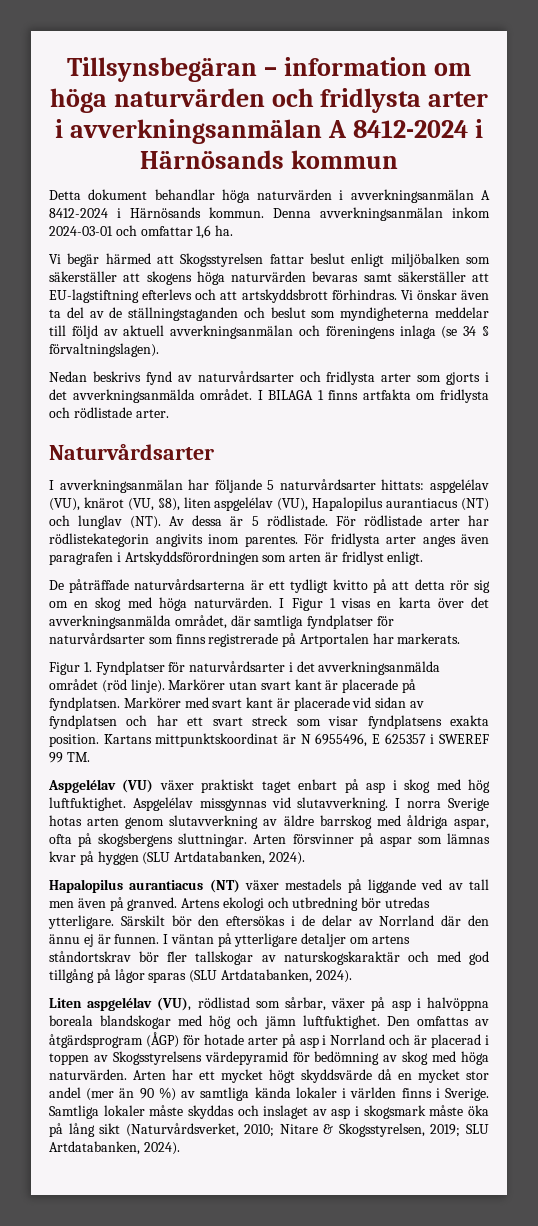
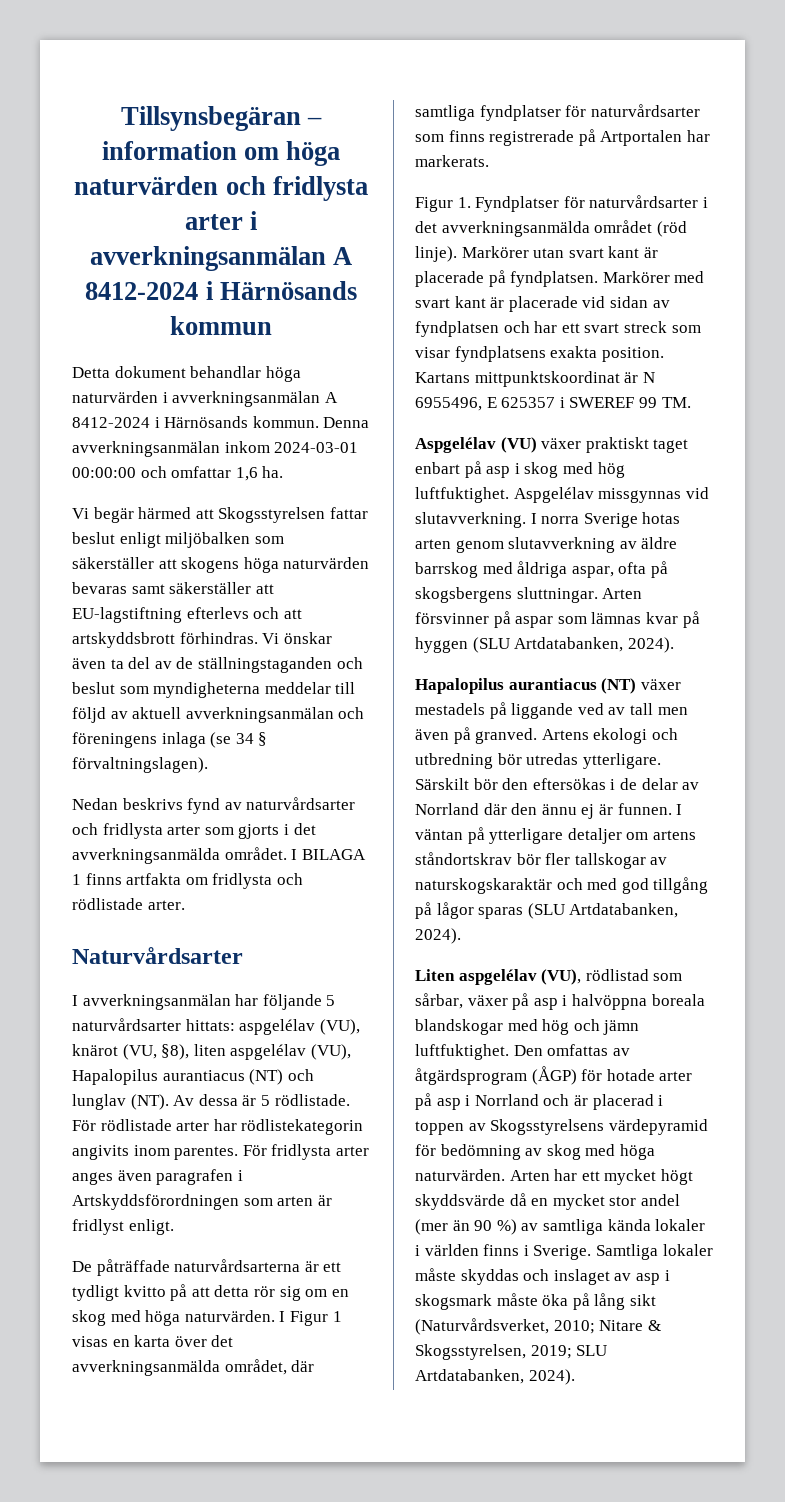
(113, 231) none -> [72,467,136,478] 00:00:00

